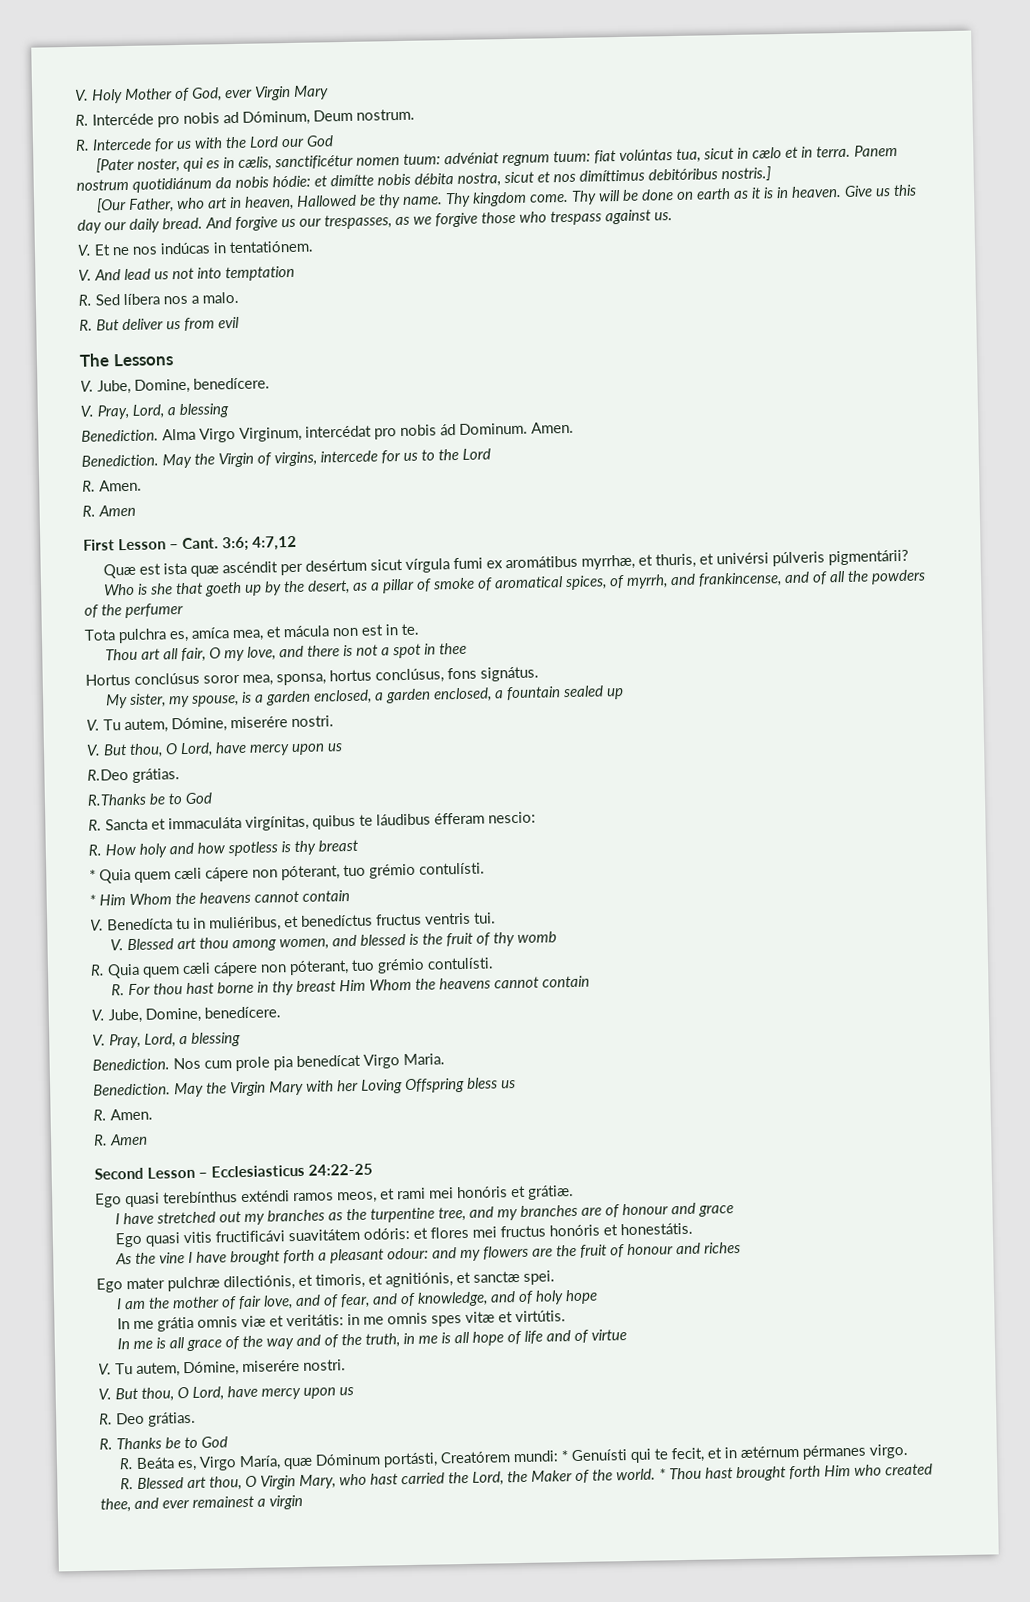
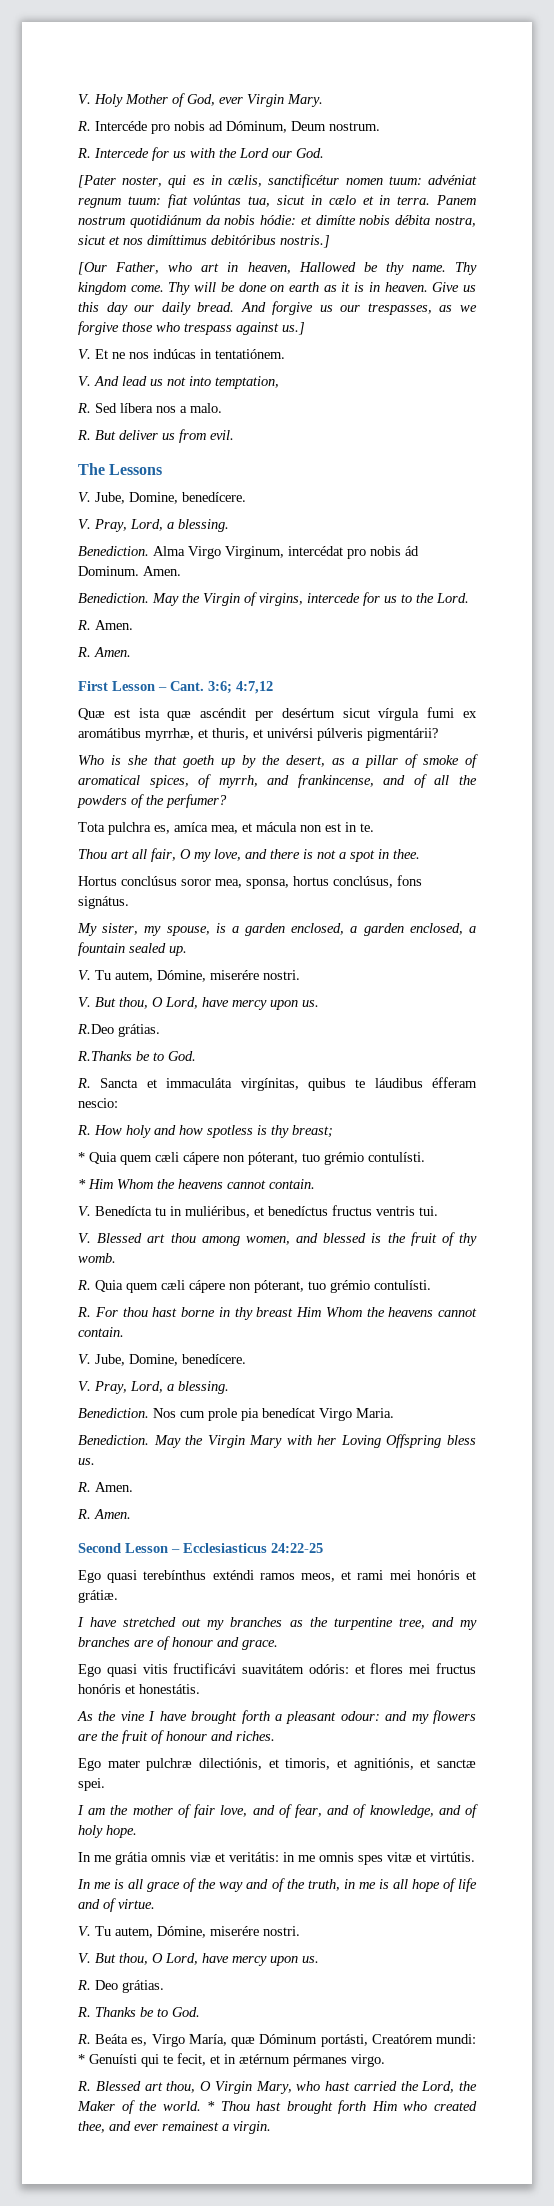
[293,85,329,100] Mary -> [287,94,323,107] Mary.
[306,135,334,147] God -> [296,148,324,158] God.
[654,212,673,221] us. -> [282,322,305,335] us.]
[225,265,295,282] temptation -> [215,376,279,389] temptation,
[218,316,240,329] evil -> [210,430,234,440] evil.
[179,403,229,419] blessing -> [178,519,229,532] blessing.
[462,448,491,460] [82,479,142,492] [82,504,136,517] Lord // R. Amen. // R. Amen -> [436,593,469,603] [77,620,133,630] [77,647,131,657] Lord. // R. Amen. // R. Amen.
[125,602,184,619] perfumer -> [166,794,227,808] perfumer?
[438,642,467,655] thee -> [393,849,420,859] thee.
[605,688,624,700] up -> [169,946,187,956] up.
[327,743,343,752] us -> [302,1000,319,1007] us.
[185,792,212,804] God -> [168,1051,196,1061] God.
[318,839,359,852] breast -> [292,1125,333,1138] breast;
[302,890,350,902] contain -> [269,1179,315,1189] contain.
[516,931,557,943] womb -> [78,1253,116,1263] womb.
[541,975,590,988] [91,1006,281,1024] [92,1032,241,1049] contain // V. Jube, Domine, benedícere. // V. Pray, Lord, a blessing -> [78,1327,124,1337] [78,1354,246,1366] [78,1381,229,1394] contain. // V. Jube, Domine, benedícere. // V. Pray, Lord, a blessing.
[501,1080,516,1089] [93,1108,153,1121] [93,1133,148,1146] us // R. Amen. // R. Amen -> [78,1458,95,1465] [77,1482,133,1492] [77,1509,131,1519] us. // R. Amen. // R. Amen.
[697,1205,734,1217] grace -> [242,1640,278,1650] grace.
[703,1241,741,1254] riches -> [236,1731,275,1741] riches.
[564,1289,598,1305] hope -> [106,1825,137,1838] hope.
[590,1329,627,1341] virtue -> [118,1899,155,1909] virtue.
[339,1387,354,1396] us -> [302,1956,319,1963] us.
[201,1436,228,1448] God -> [172,2007,200,2017] God.
[269,1494,303,1510] virgin -> [233,2121,271,2134] virgin.

